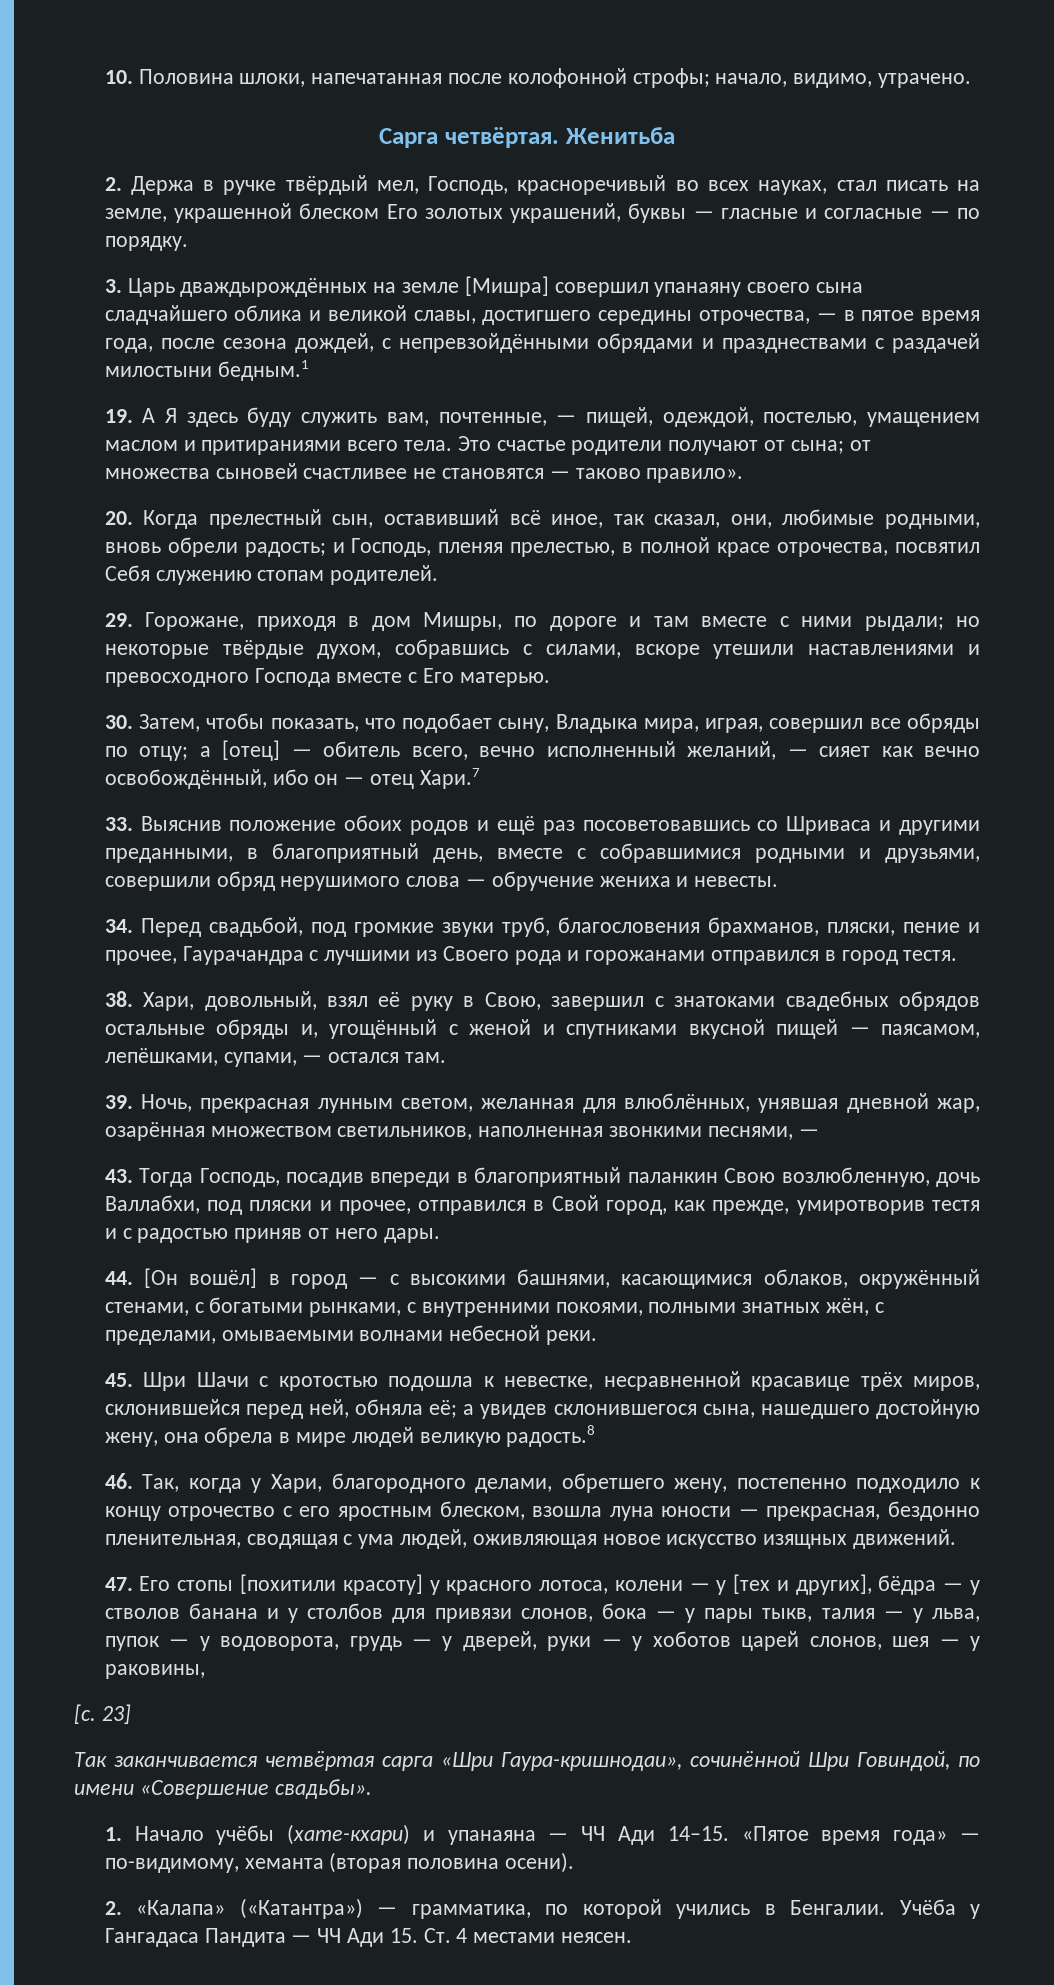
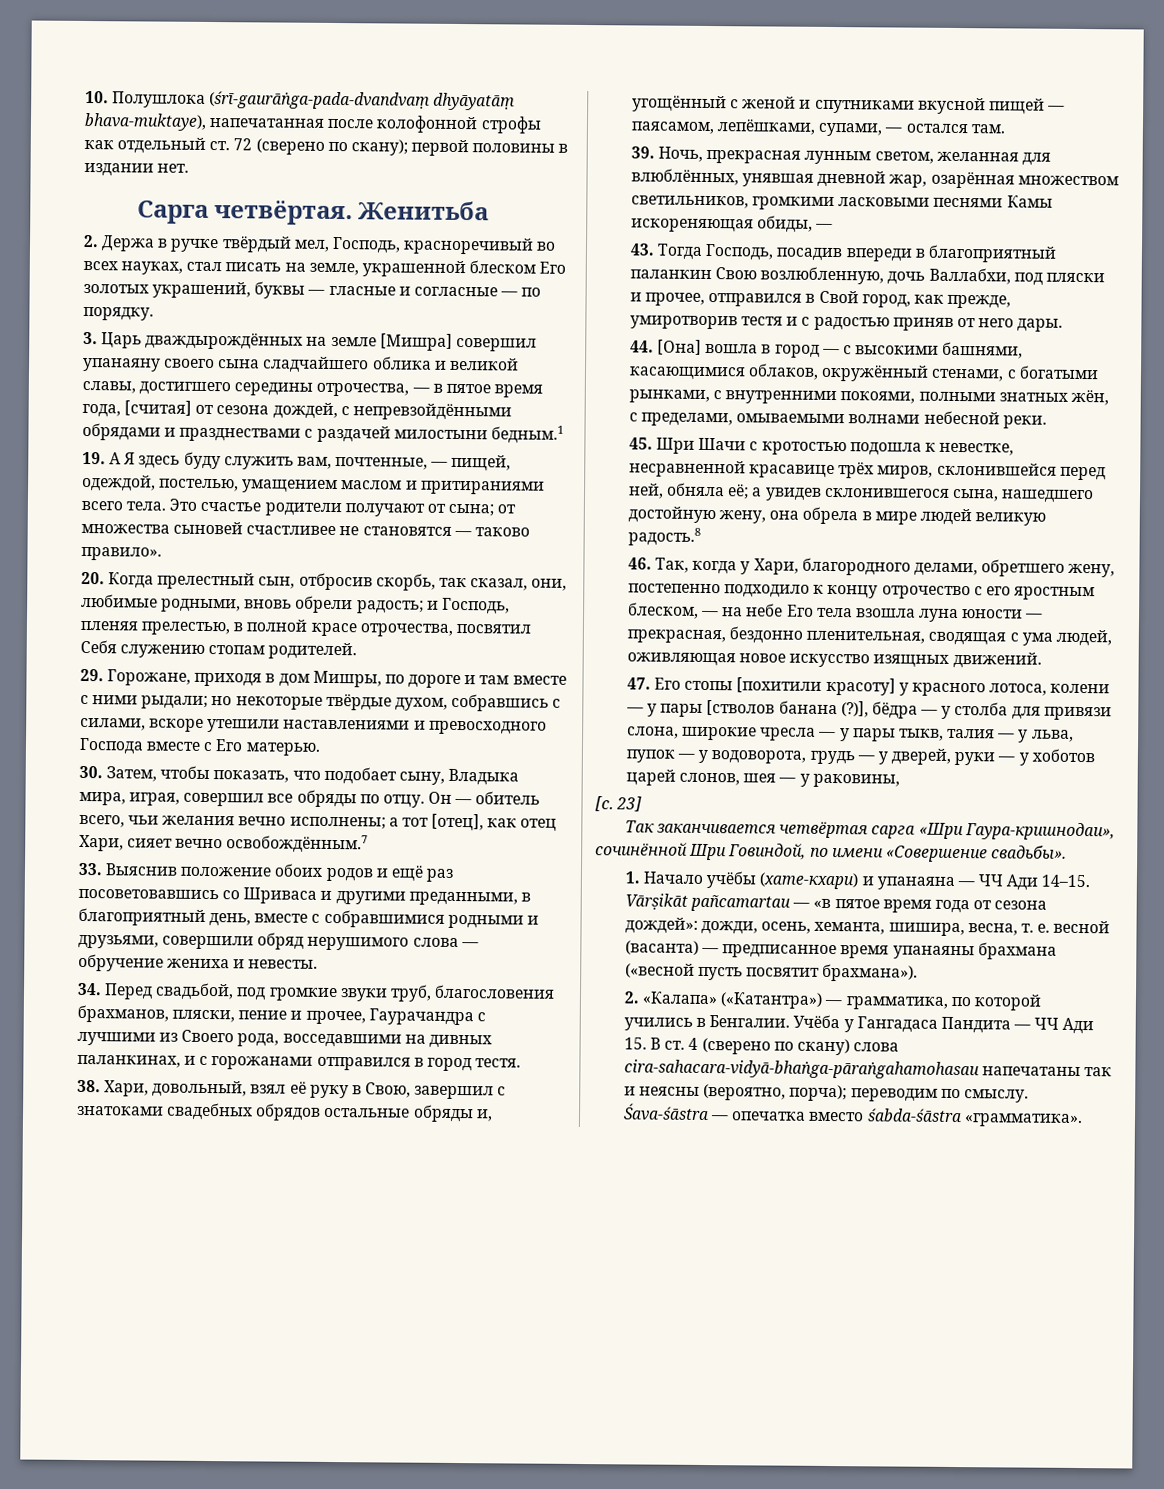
[138,68,971,88] Половина шлоки, напечатанная после колофонной строфы; начало, видимо, утрачено. -> [112,90,516,111] [83,112,542,134] [83,137,569,157] [83,162,190,177] Полушлока (śrī-gaurāṅga-pada-dvandvaṃ dhyāyatāṃ bhava-muktaye), напечатанная после колофонной строфы как отдельный ст. 72 (сверено по скану); первой половины в издании нет.
[160,338,215,349] после -> [124,400,215,416] [считая] от
[384,509,604,528] оставивший всё иное, -> [298,572,436,591] отбросив скорбь,
[139,740,981,761] [104,768,480,789] отцу; а [отец] — обитель всего, вечно исполненный желаний, — сияет как вечно освобождённый, ибо он — отец Хари.7 -> [382,791,541,808] [78,813,558,832] [78,834,369,854] отцу. Он — обитель всего, чьи желания вечно исполнены; а тот [отец], как отец Хари, сияет вечно освобождённым.7
[514,950,580,965] рода и -> [237,1033,492,1049] [76,1054,209,1068] рода, восседавшими на дивных паланкинах, и с
[478,1126,793,1140] наполненная звонкими песнями, -> [752,195,1053,211] [630,215,814,233] громкими ласковыми песнями Камы искореняющая обиды,
[144,1268,258,1288] [Он вошёл] -> [657,339,759,355] [Она] вошла
(525, 1510) none -> [701,603,853,618] — на небе Его тела
[733,1574,981,1595] [104,1603,647,1623] [тех и других], бёдра — у стволов банана и у столбов для привязи слонов, бока -> [660,699,1112,721] [626,726,817,741] пары [стволов банана (?)], бёдра — у столба для привязи слона, широкие чресла
[741,1826,980,1845] [104,1852,574,1873] «Пятое время года» — по-видимому, хеманта (вторая половина осени). -> [624,893,1048,914] [624,917,1111,937] [624,940,1057,960] [624,963,919,982] Vārṣikāt pañcamartau — «в пятое время года от сезона дождей»: дожди, осень, хеманта, шишира, весна, т. е. весной (васанта) — предписанное время упанаяны брахмана («весной пусть посвятит брахмана»).
[423,1928,632,1943] Ст. 4 местами неясен. -> [650,1037,900,1056] [623,1059,1113,1080] [623,1083,1029,1103] [622,1103,1083,1128] В ст. 4 (сверено по скану) слова cira-sahacara-vidyā-bhaṅga-pāraṅgahamohasau напечатаны так и неясны (вероятно, порча); переводим по смыслу. Śava-śāstra — опечатка вместо śabda-śāstra «грамматика».

